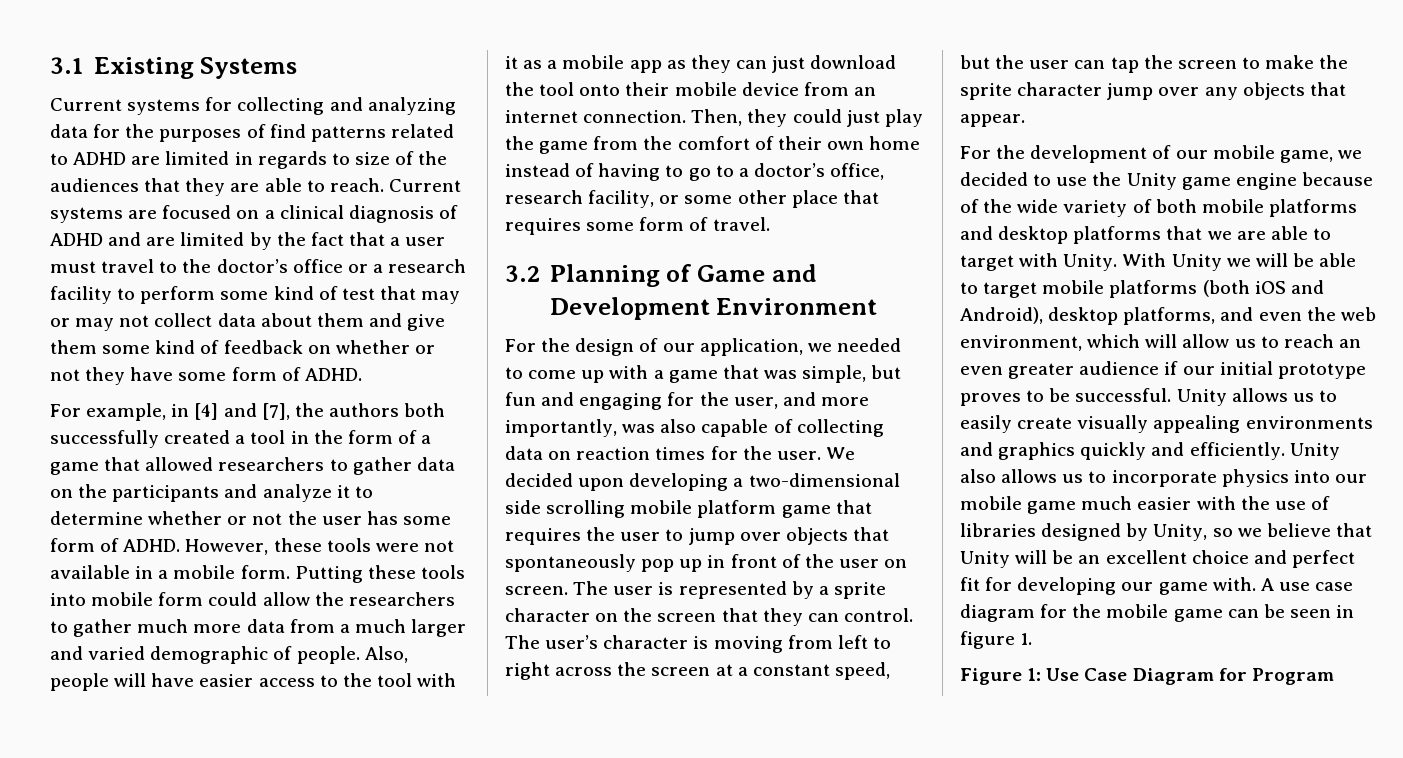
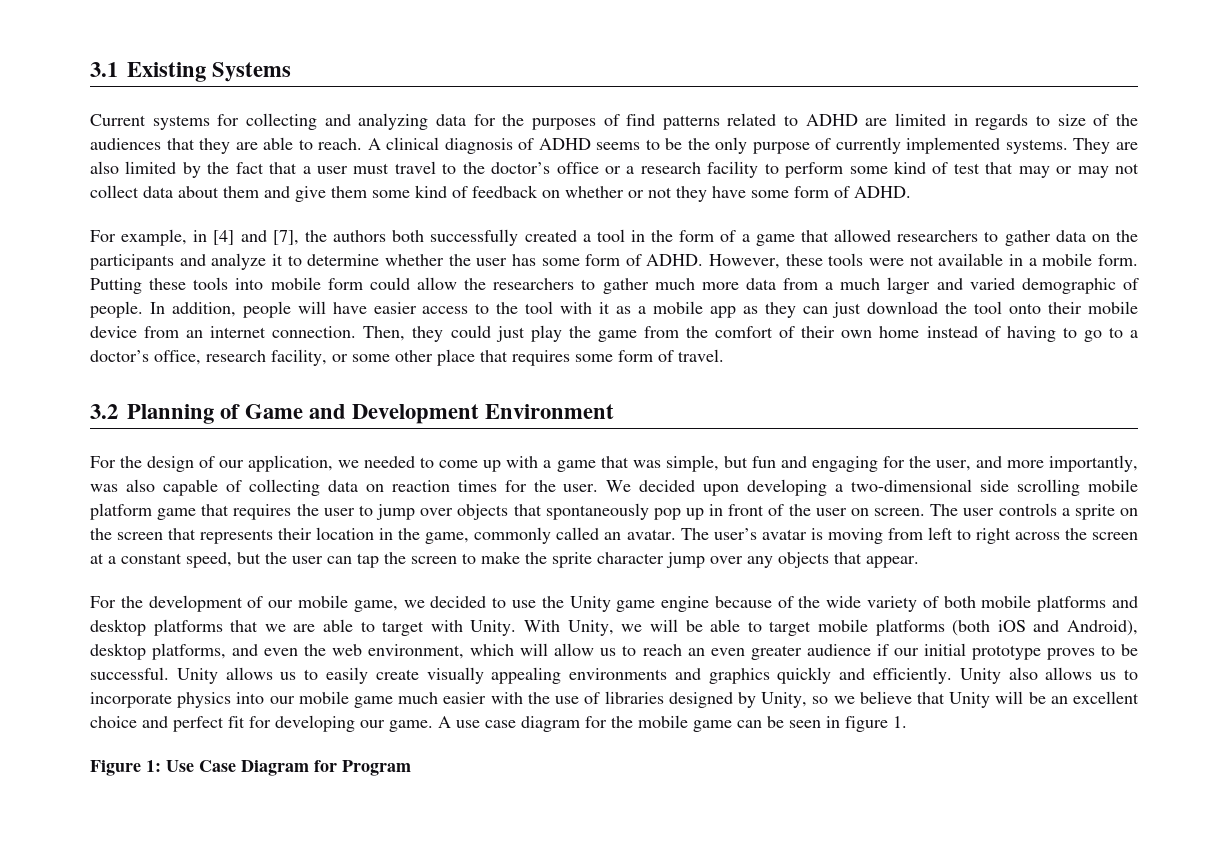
[388,179,461,192] [50,205,458,223] [50,232,176,246] Current systems are focused on a clinical diagnosis of ADHD and are -> [367,137,1138,154] [90,161,119,174] A clinical diagnosis of ADHD seems to be the only purpose of currently implemented systems. They are also
[227,513,283,525] or not -> (444, 260) none
[364,646,408,663] Also, -> [149,302,236,317] In addition,
[658,581,814,599] is represented by -> [998,503,1057,516] controls
[505,608,590,622] character -> (1115, 512) none
[762,608,913,626] they can control. -> [200,527,676,544] represents their location in the game, commonly called an avatar.
[603,635,689,649] character -> [761,529,807,540] avatar
[1171,254,1222,271] Unity -> [567,620,614,636] Unity,
[1158,577,1256,595] game with. -> [389,720,433,732] game.

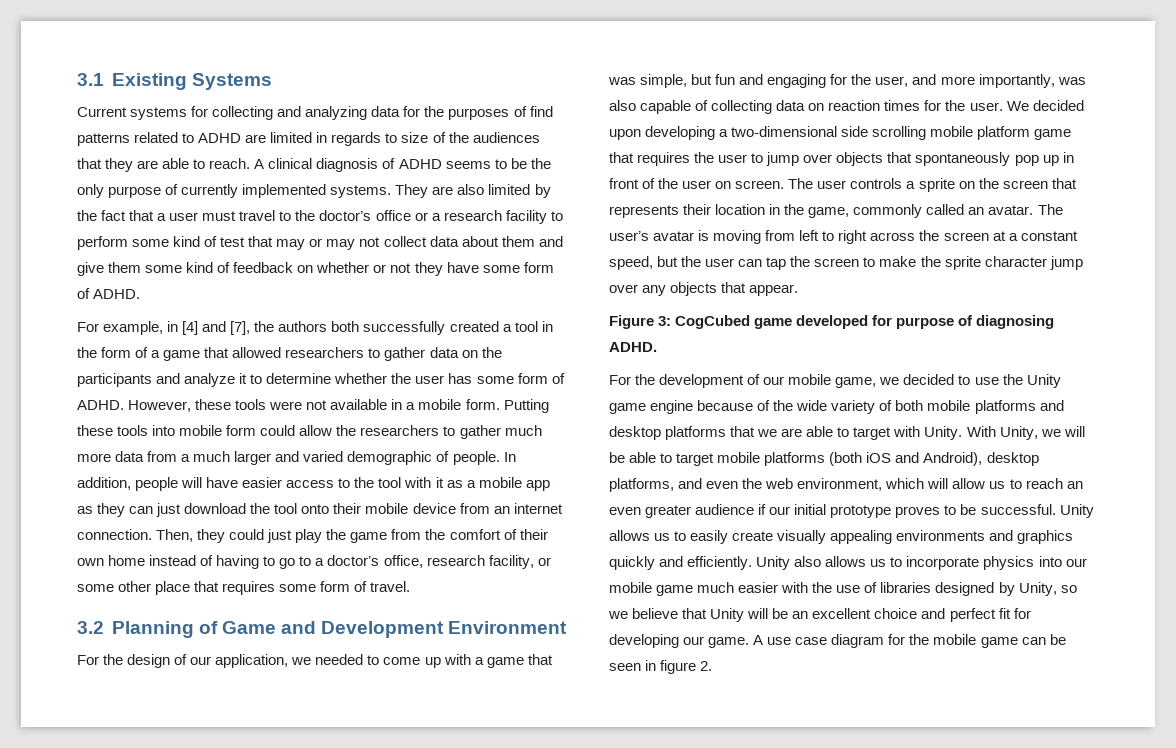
(919, 562) none -> [609,315,1055,329] [609,342,657,352] // Figure 3: CogCubed game developed for purpose of diagnosing ADHD.
[893,716,907,728] [90,760,411,776] 1. // Figure 1: Use Case Diagram for Program -> [700,661,713,671] 2.

